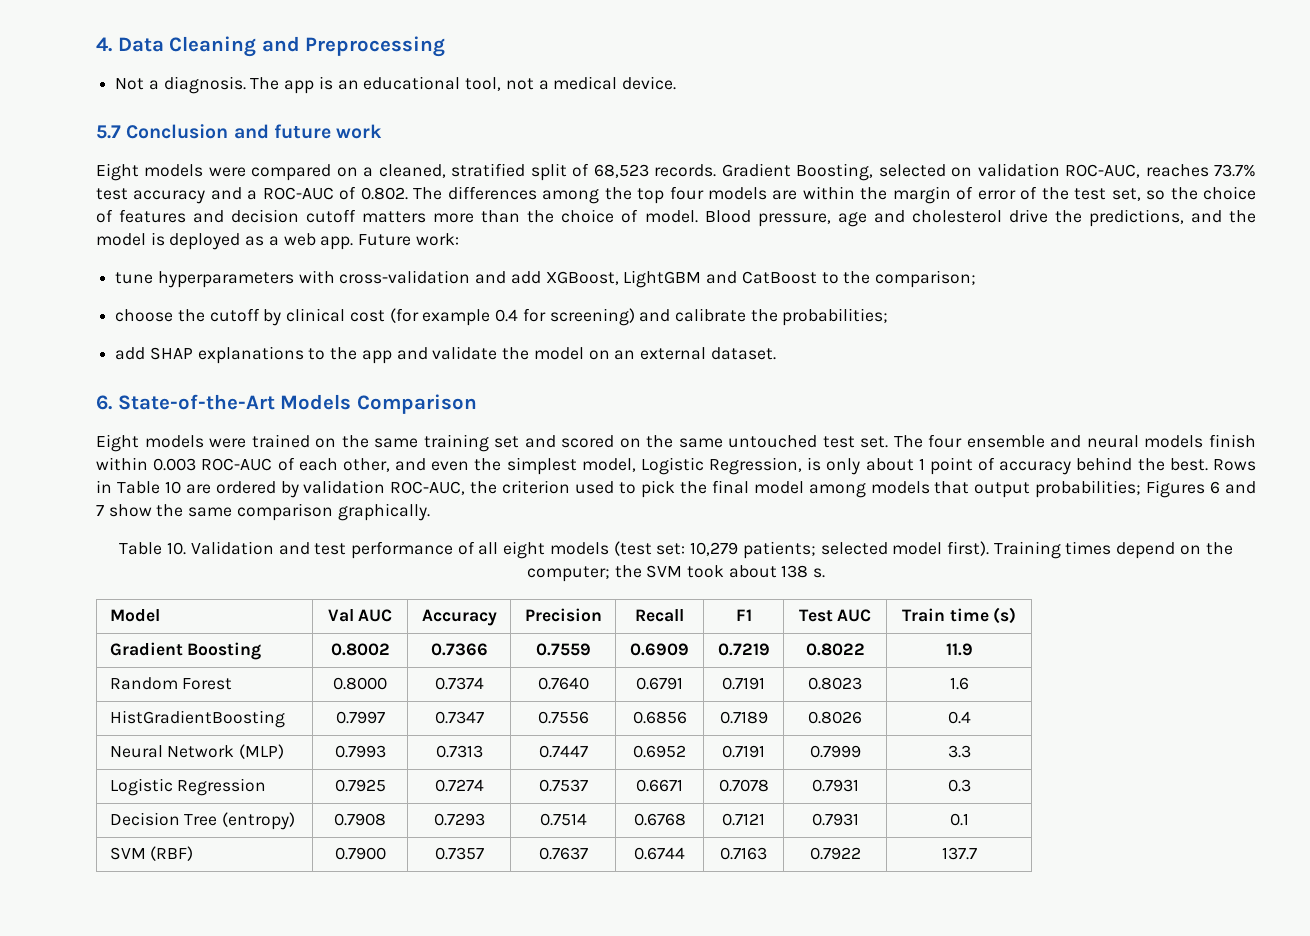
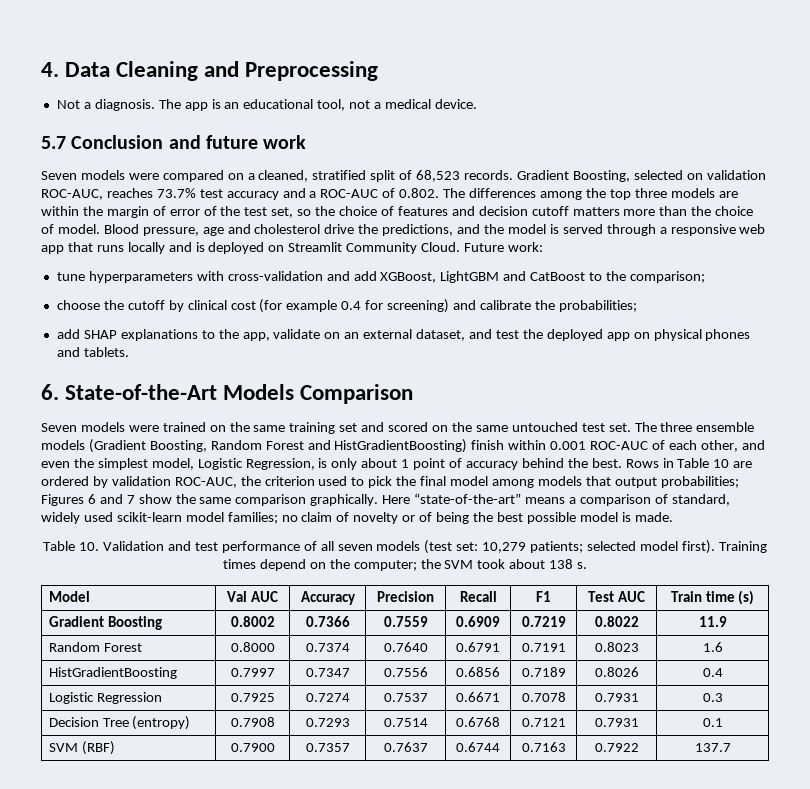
[96,163,139,181] Eight -> [41,171,77,180] Seven
[669,186,704,200] four -> [634,188,667,198] three
[169,233,354,250] deployed as a web app. -> [562,224,766,236] [41,242,461,254] served through a responsive web app that runs locally and is deployed on Streamlit Community Cloud.
[361,346,776,364] app and validate the model on an external dataset. -> [242,329,751,341] [56,347,129,357] app, validate on an external dataset, and test the deployed app on physical phones and tablets.
[96,434,139,452] Eight -> [41,423,77,432] Seven
[928,434,1204,448] four ensemble and neural models -> [660,422,755,432] [41,439,468,453] three ensemble models (Gradient Boosting, Random Forest and HistGradientBoosting)
[153,458,197,471] 0.003 -> [550,441,587,450] 0.001
(430, 512) none -> [382,493,730,506] [41,512,673,524] Here “state-of-the-art” means a comparison of standard, widely used scikit-learn model families; no claim of novelty or of being the best possible model is made.
[503,541,546,559] eight -> [337,544,373,551] seven
[109,744,285,759] [334,745,386,758] [435,745,483,758] [538,745,588,758] [633,745,686,758] [722,745,765,758] [809,745,861,758] [947,745,971,758] // Neural Network (MLP) | 0.7993 | 0.7313 | 0.7447 | 0.6952 | 0.7191 | 0.7999 | 3.3 -> (723, 672) none

